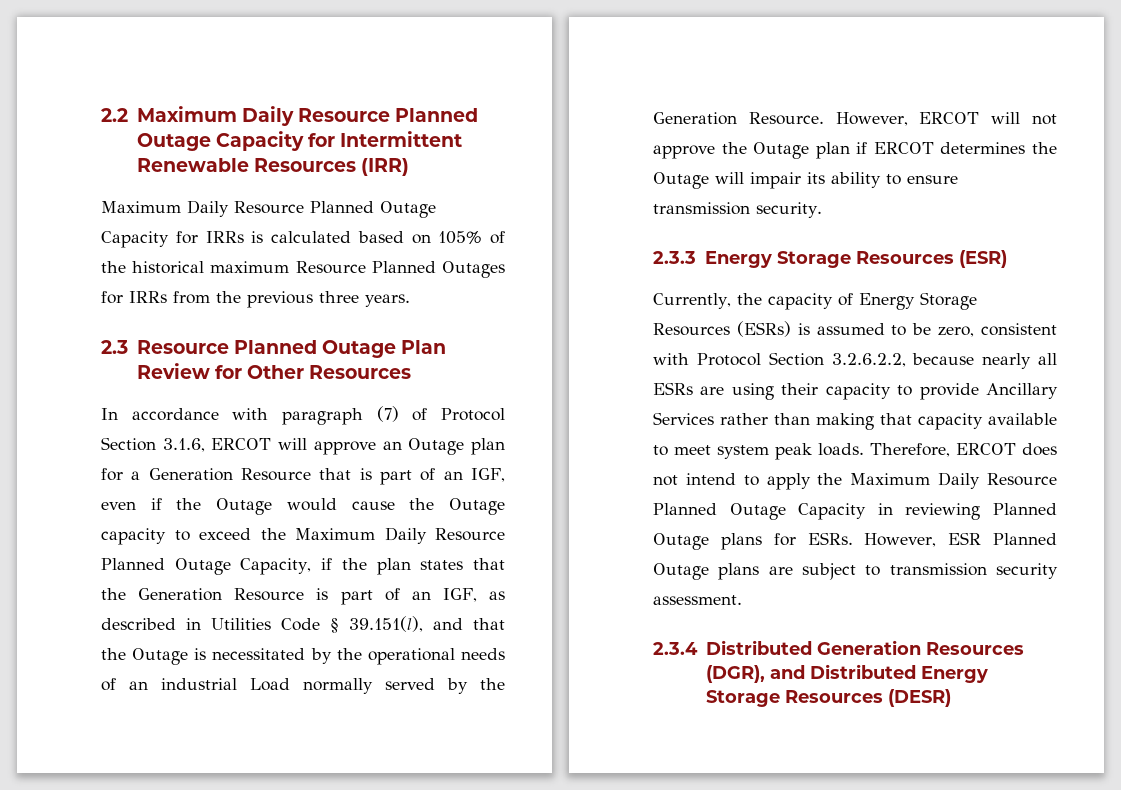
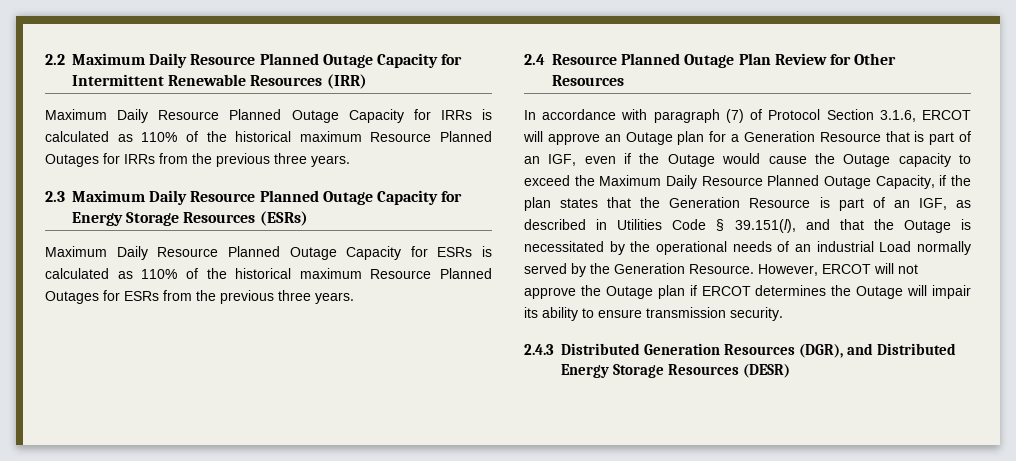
[357,231,483,244] based on 105% -> [117,132,178,142] as 110%
(128, 347) none -> [72,190,463,205] [72,211,308,226] [45,246,492,260] [45,268,492,279] [45,290,354,304] [524,54,545,65] Maximum Daily Resource Planned Outage Capacity for Energy Storage Resources (ESRs) // Maximum Daily Resource Planned Outage Capacity for ESRs is calculated as 110% of the historical maximum Resource Planned Outages for ESRs from the previous three years. // 2.4
[653,250,1007,268] [653,292,977,310] [653,321,1057,337] [653,352,1057,369] [653,382,1058,400] [653,412,1057,430] [653,443,1057,460] [653,472,1057,490] [653,503,1057,520] [653,532,1057,550] [653,563,1058,580] [653,595,742,605] [653,642,698,655] 2.3.3 Energy Storage Resources (ESR) // Currently, the capacity of Energy Storage Resources (ESRs) is assumed to be zero, consistent with Protocol Section 3.2.6.2.2, because nearly all ESRs are using their capacity to provide Ancillary Services rather than making that capacity available to meet system peak loads. Therefore, ERCOT does not intend to apply the Maximum Daily Resource Planned Outage Capacity in reviewing Planned Outage plans for ESRs. However, ESR Planned Outage plans are subject to transmission security assessment. // 2.3.4 -> [524,344,554,355] 2.4.3

